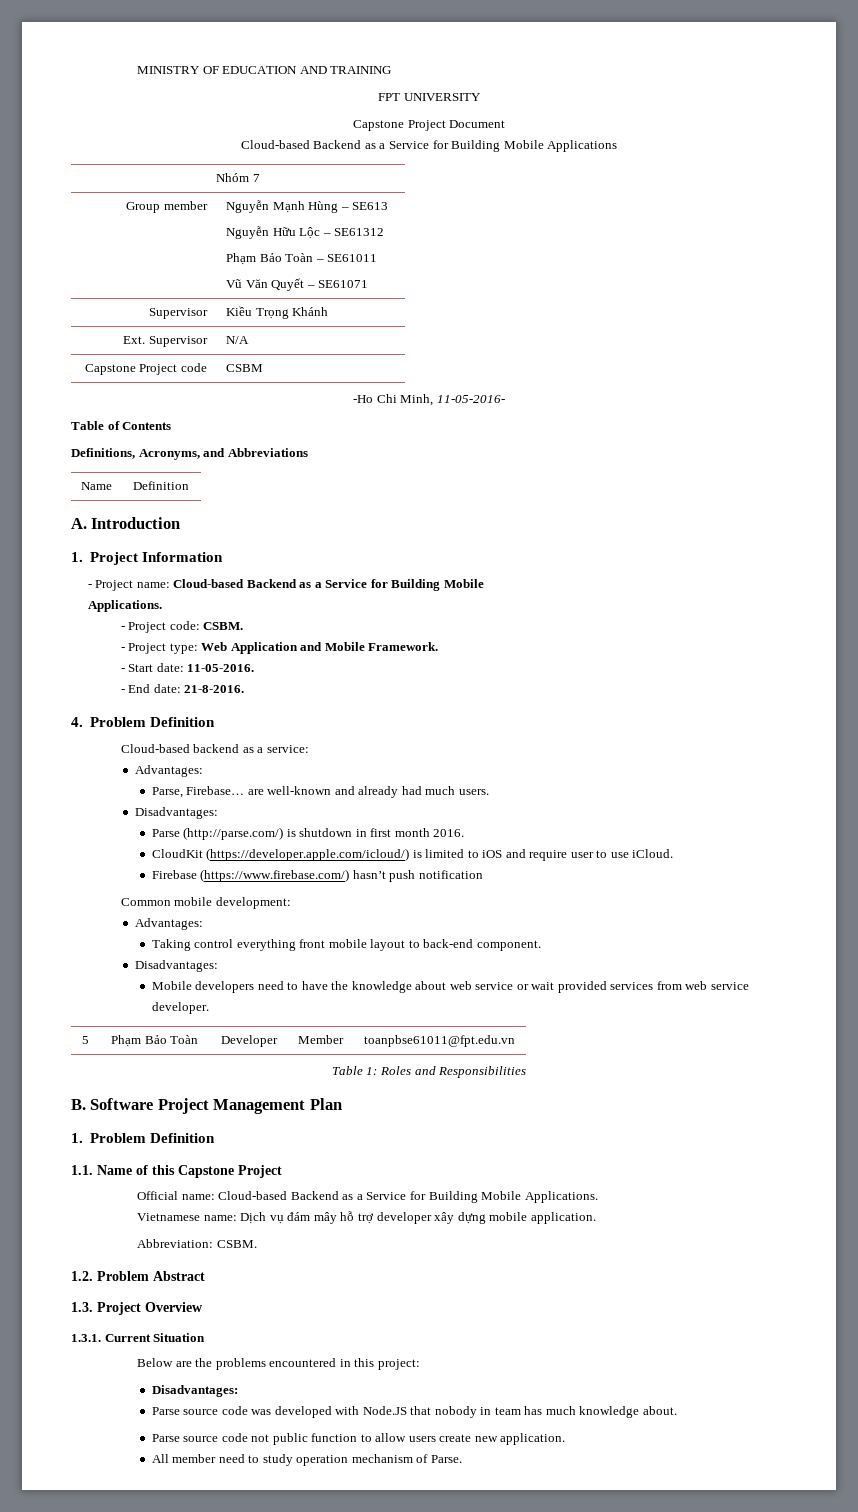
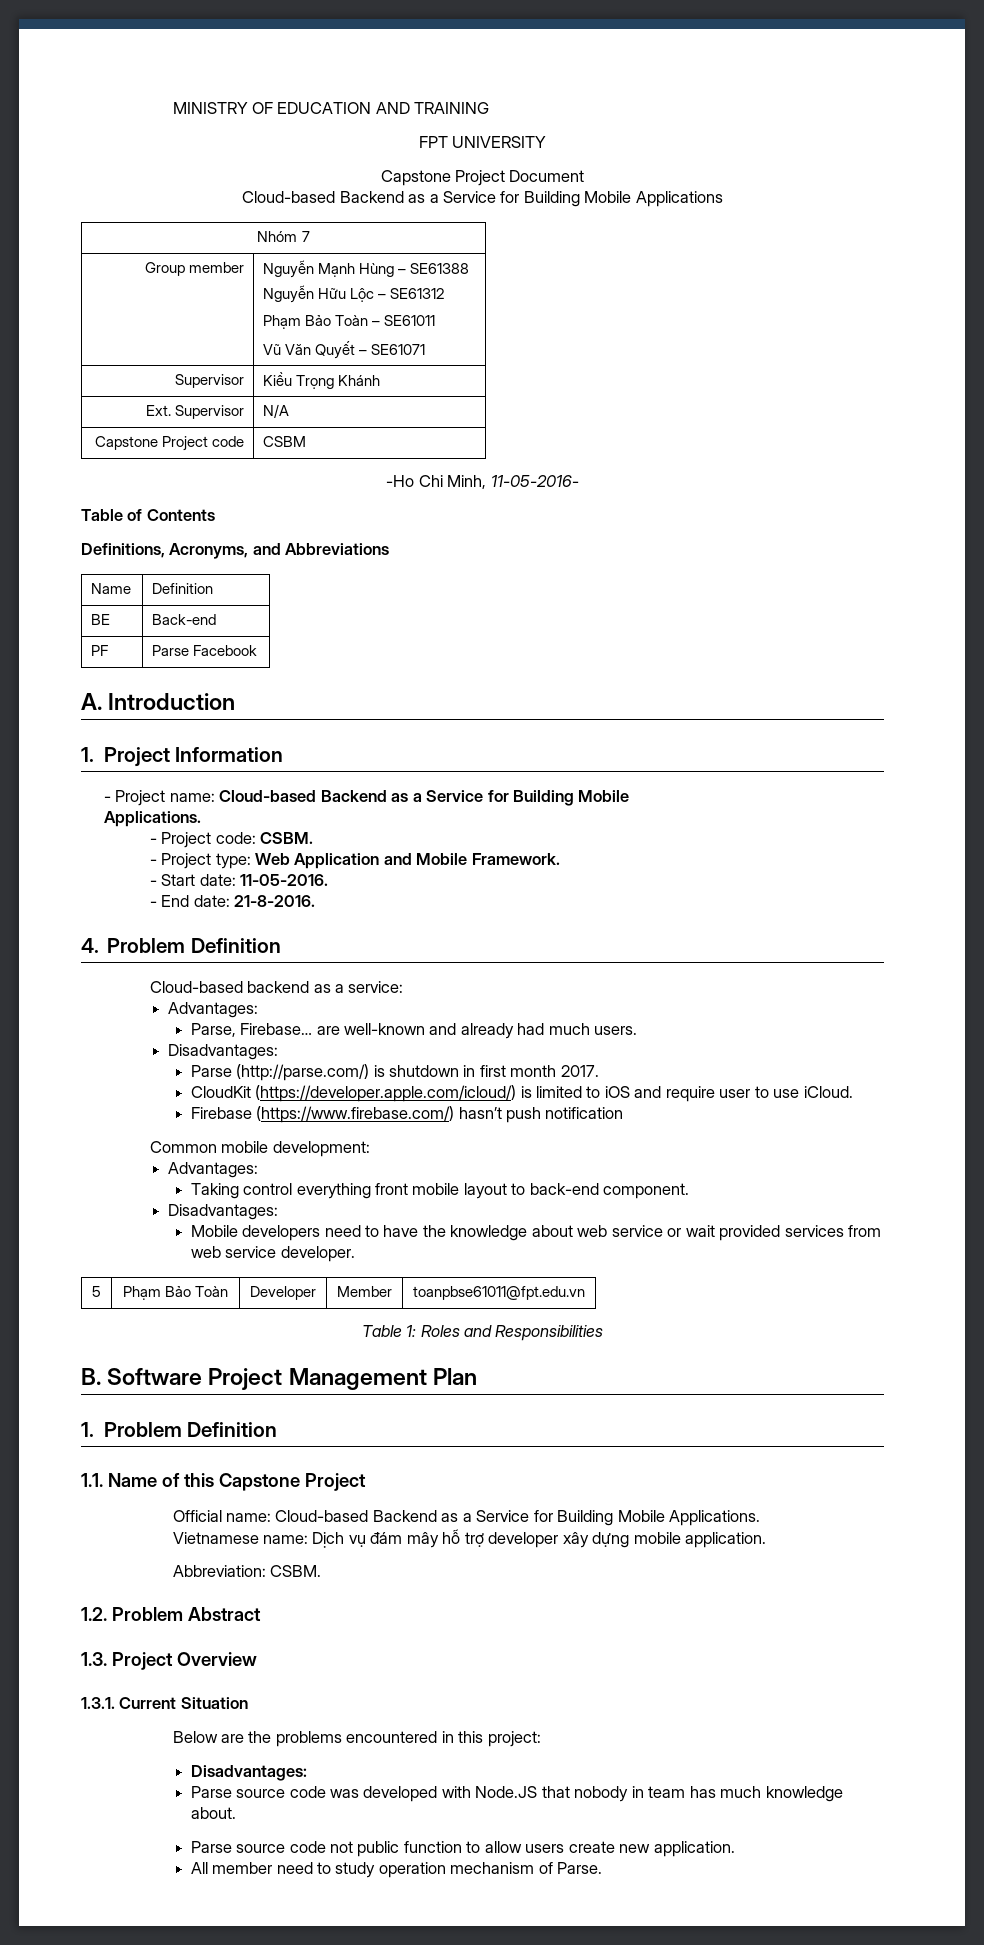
[352,202,389,210] SE613 -> [410,263,470,274] SE61388
(190, 485) none -> [91,614,111,625] [152,614,217,625] [91,645,109,656] [152,645,258,656] // BE | Back-end // PF | Parse Facebook
[433,829,465,837] 2016. -> [560,1065,599,1077] 2017.

